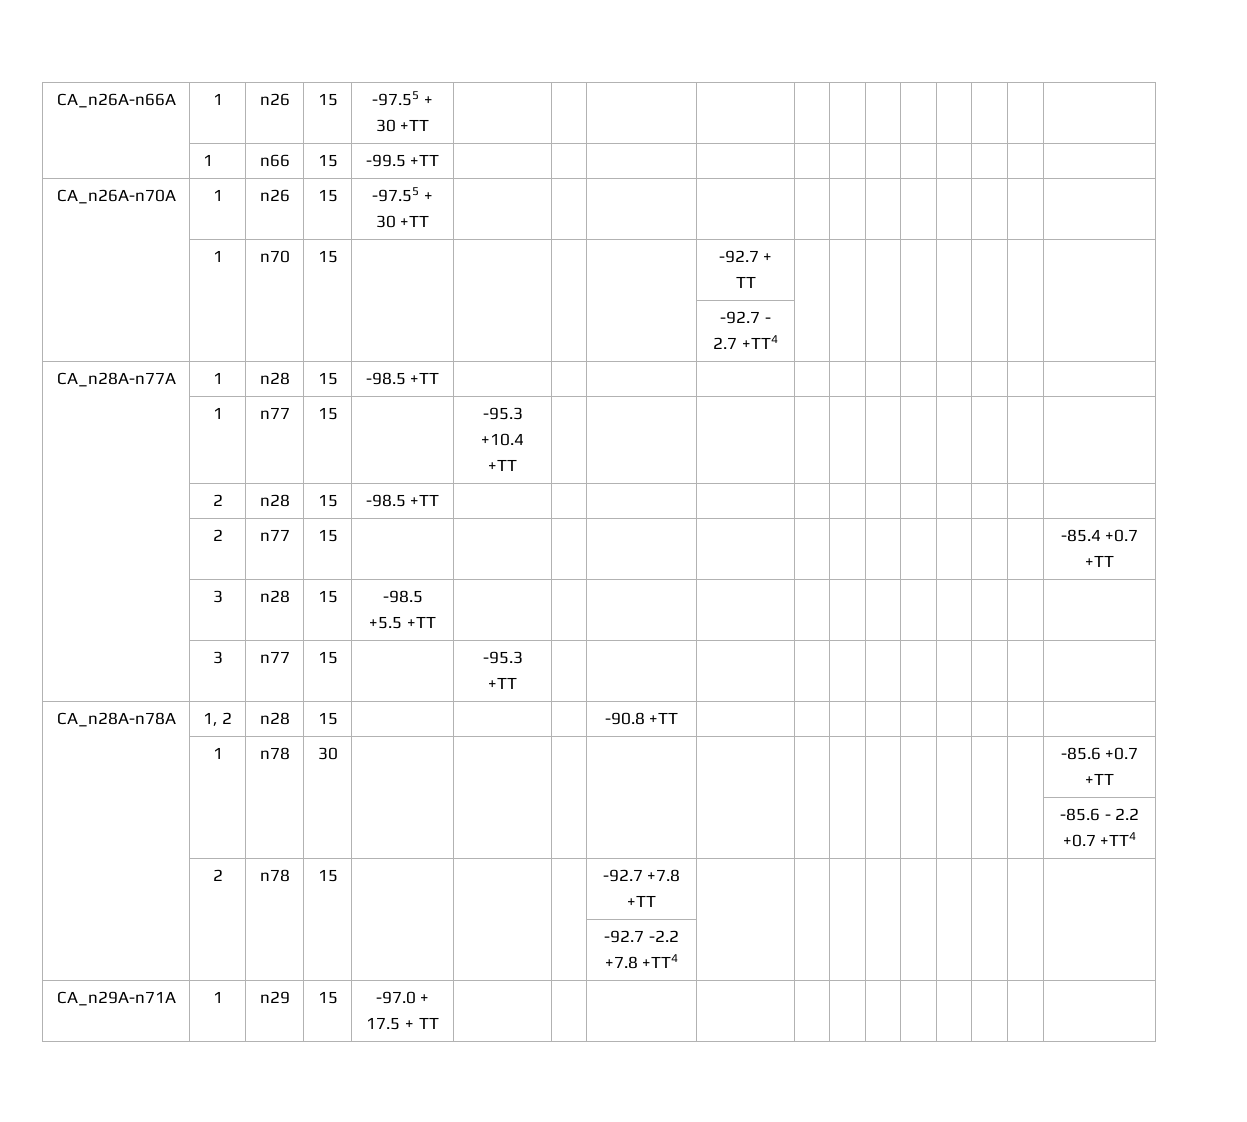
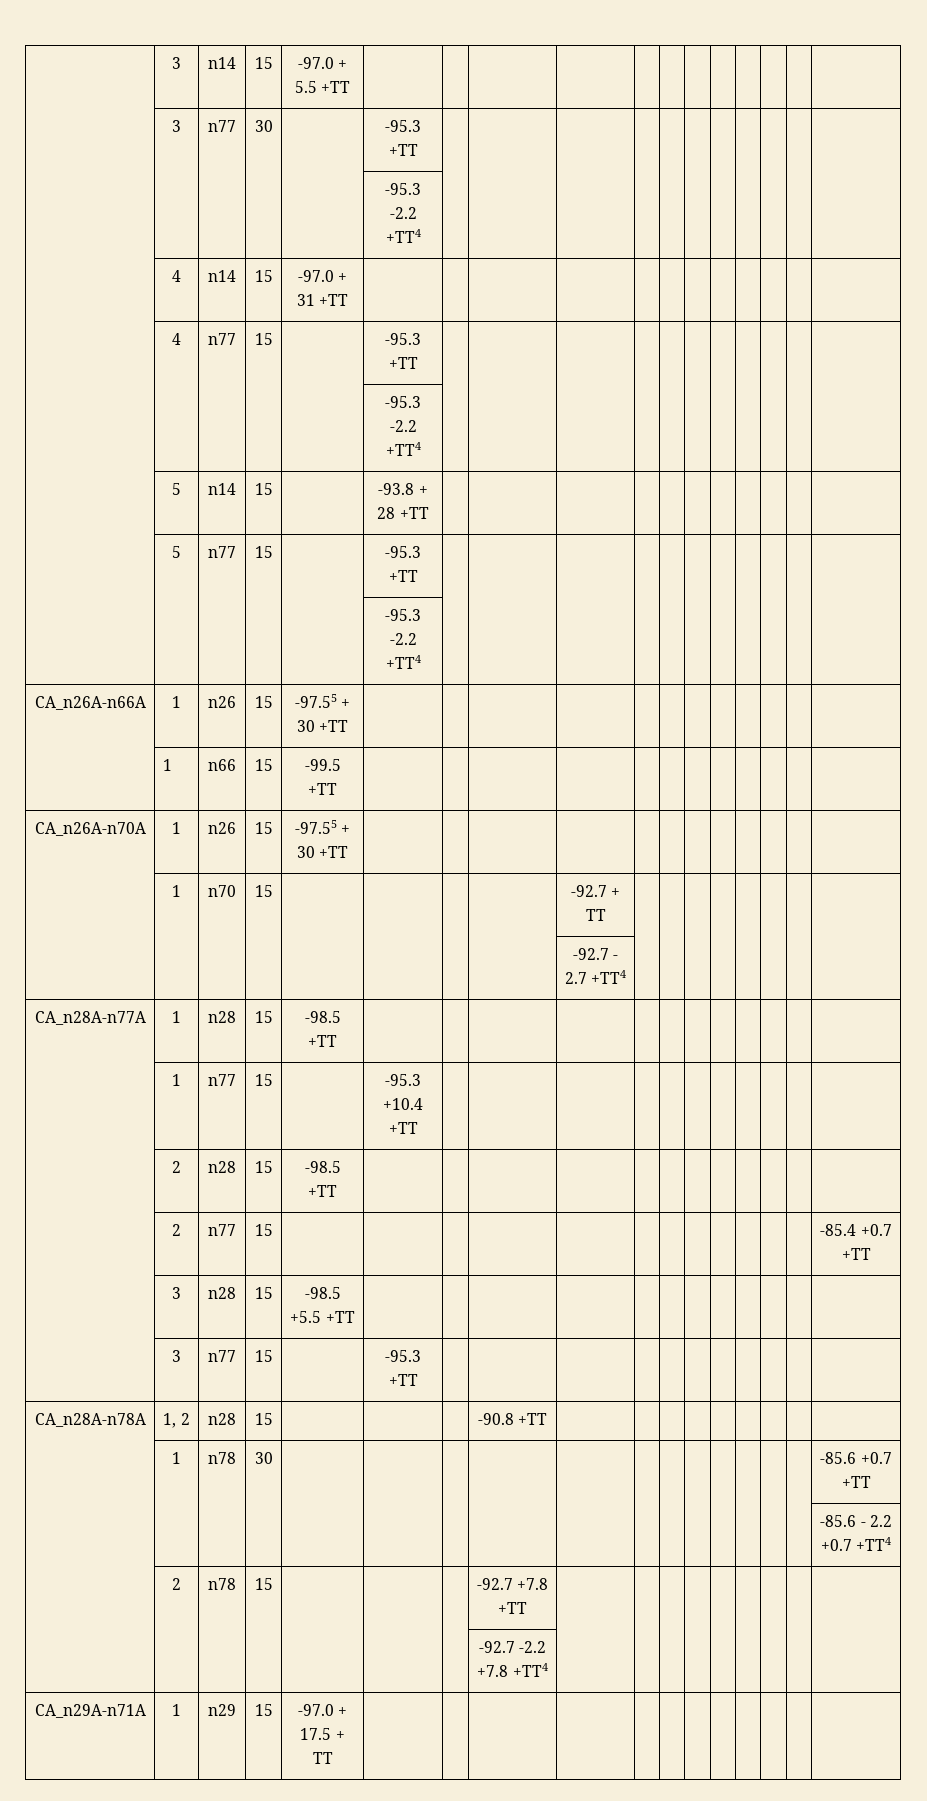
(56, 100) none -> [172,57,181,69] [208,57,236,69] [254,57,273,69] [297,57,348,69] [294,81,351,93] [172,120,181,132] [208,120,236,132] [254,120,273,132] [385,120,421,132] [388,144,418,156] [385,183,421,195] [389,207,417,219] [385,229,421,243] [172,270,181,282] [208,270,236,282] [254,270,273,282] [297,270,348,282] [296,294,349,306] [172,333,181,345] [208,333,236,345] [254,333,273,345] [385,333,421,345] [388,357,418,369] [385,396,421,408] [389,420,417,432] [385,442,421,456] [172,483,181,495] [208,483,236,495] [254,483,273,495] [378,483,428,495] [377,507,429,519] [172,546,181,558] [208,546,236,558] [254,546,273,558] [385,546,421,558] [388,570,418,582] [385,609,421,621] [389,633,417,645] [385,655,421,669] | 3 | n14 | 15 | -97.0 + 5.5 +TT | | | | | | | | | | | | // | 3 | n77 | 30 | | -95.3 +TT | | | | | | | | | | | // | | | | | -95.3 -2.2 +TT4 | | | | | | | | | | | // | 4 | n14 | 15 | -97.0 + 31 +TT | | | | | | | | | | | | // | 4 | n77 | 15 | | -95.3 +TT | | | | | | | | | | | // | | | | | -95.3 -2.2 +TT4 | | | | | | | | | | | // | 5 | n14 | 15 | | -93.8 + 28 +TT | | | | | | | | | | | // | 5 | n77 | 15 | | -95.3 +TT | | | | | | | | | | | // | | | | | -95.3 -2.2 +TT4 | | | | | | | | | | | //

